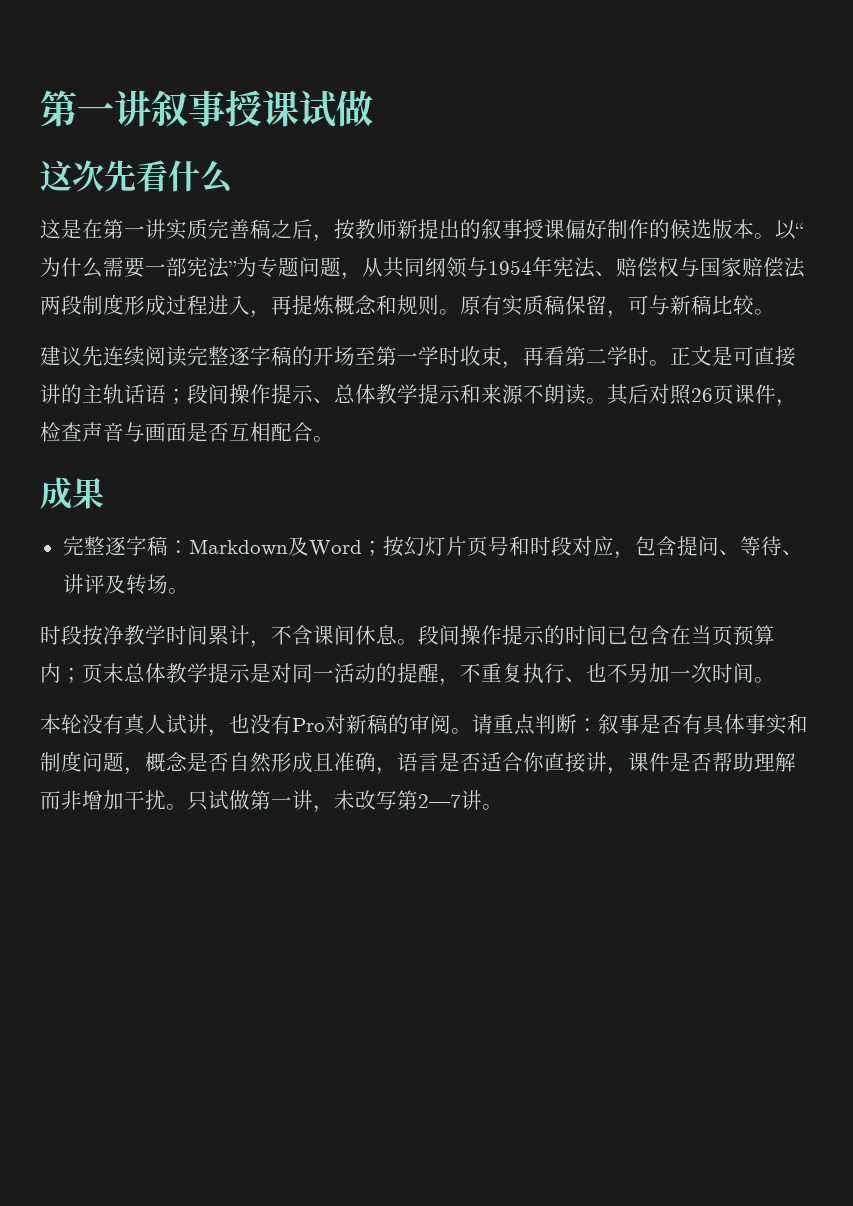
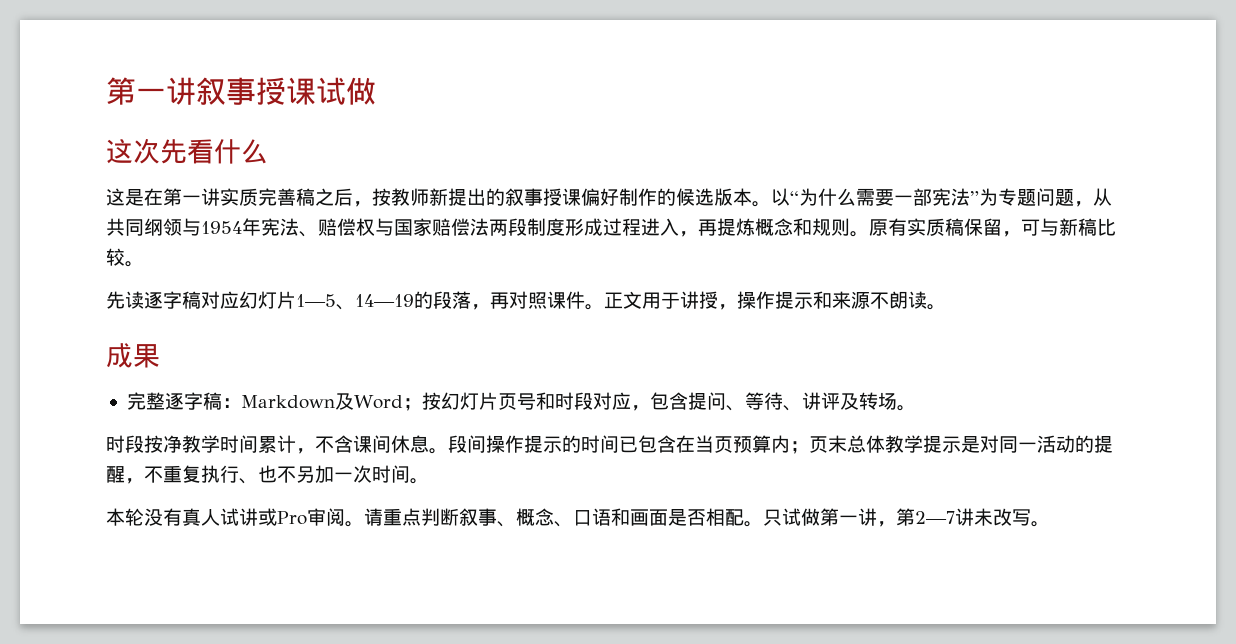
[40,346,796,369] [40,384,797,407] [40,422,313,442] 建议先连续阅读完整逐字稿的开场至第一学时收束，再看第二学时。正文是可直接讲的主轨话语；段间操作提示、总体教学提示和来源不朗读。其后对照26页课件，检查声音与画面是否互相配合 -> [106,291,927,310] 先读逐字稿对应幻灯片1—5、14—19的段落，再对照课件。正文用于讲授，操作提示和来源不朗读
[208,714,808,737] [40,751,796,775] [40,790,166,810] ，也没有Pro对新稿的审阅。请重点判断：叙事是否有具体事实和制度问题，概念是否自然形成且准确，语言是否适合你直接讲，课件是否帮助理解而非增加干扰 -> [258,508,744,527] 或Pro审阅。请重点判断叙事、概念、口语和画面是否相配
[334,790,482,810] 未改写第2—7讲 -> [896,508,1031,526] 第2—7讲未改写

